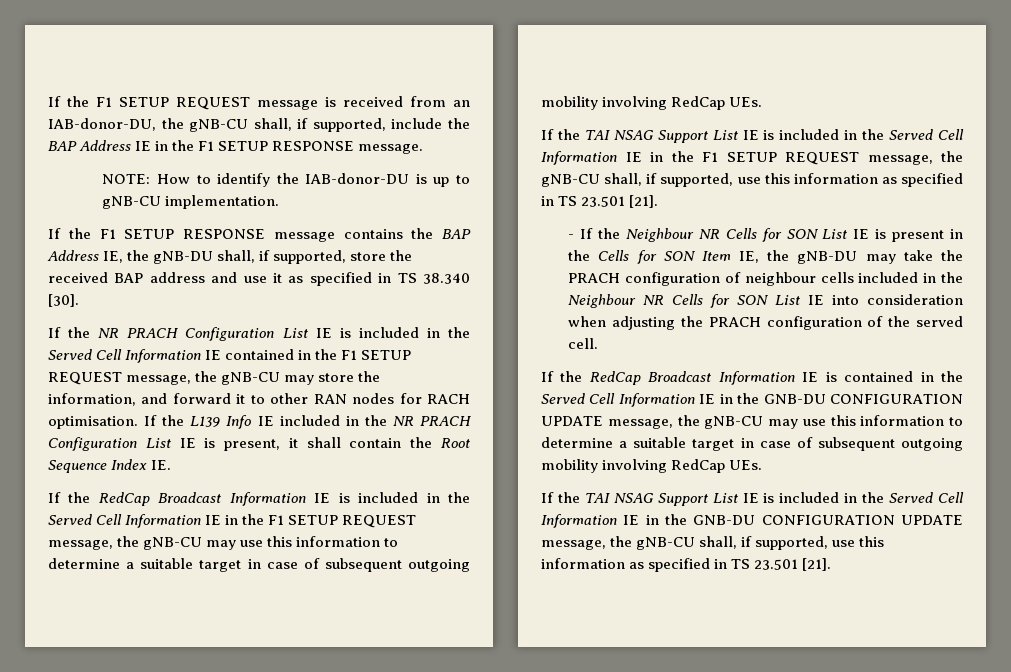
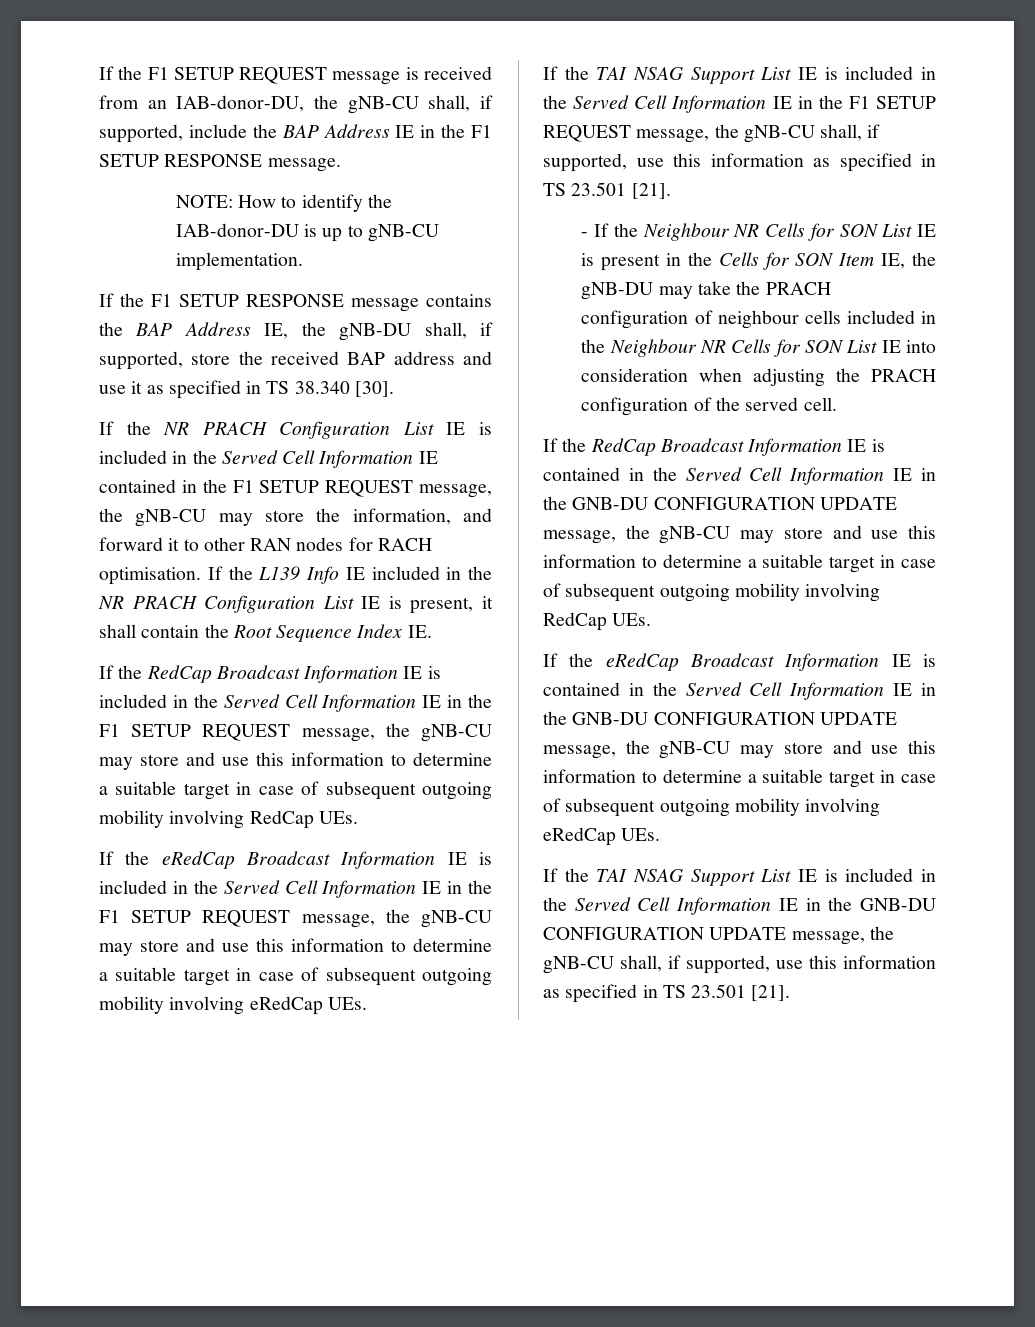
(237, 545) none -> [140,752,215,766] store and
(763, 102) none -> [99,851,492,869] [99,880,492,898] [99,909,492,928] [99,938,492,956] [99,967,492,986] [99,996,367,1015] // If the eRedCap Broadcast Information IE is included in the Served Cell Information IE in the F1 SETUP REQUEST message, the gNB-CU may store and use this information to determine a suitable target in case of subsequent outgoing mobility involving eRedCap UEs.
(798, 424) none -> [783,525,862,539] store and
(763, 465) none -> [543,653,936,671] [543,682,936,700] [543,711,897,725] [543,740,936,759] [543,769,936,788] [543,798,881,817] [543,827,661,846] // If the eRedCap Broadcast Information IE is contained in the Served Cell Information IE in the GNB-DU CONFIGURATION UPDATE message, the gNB-CU may store and use this information to determine a suitable target in case of subsequent outgoing mobility involving eRedCap UEs.

